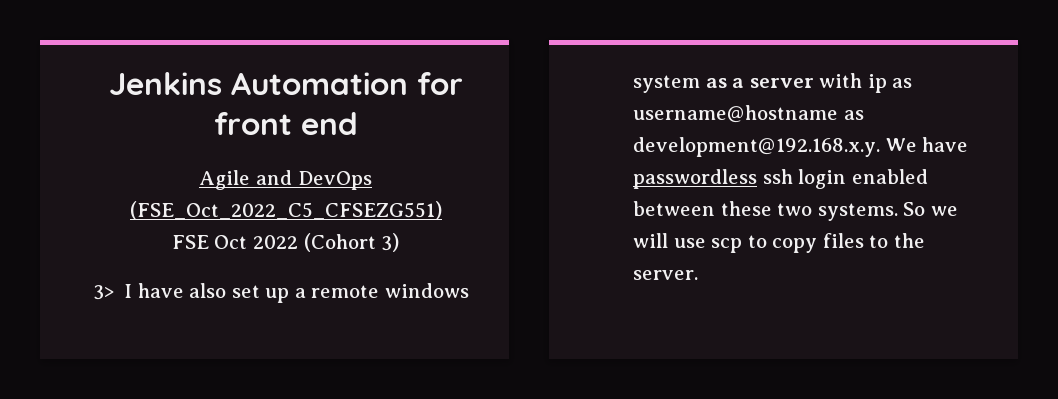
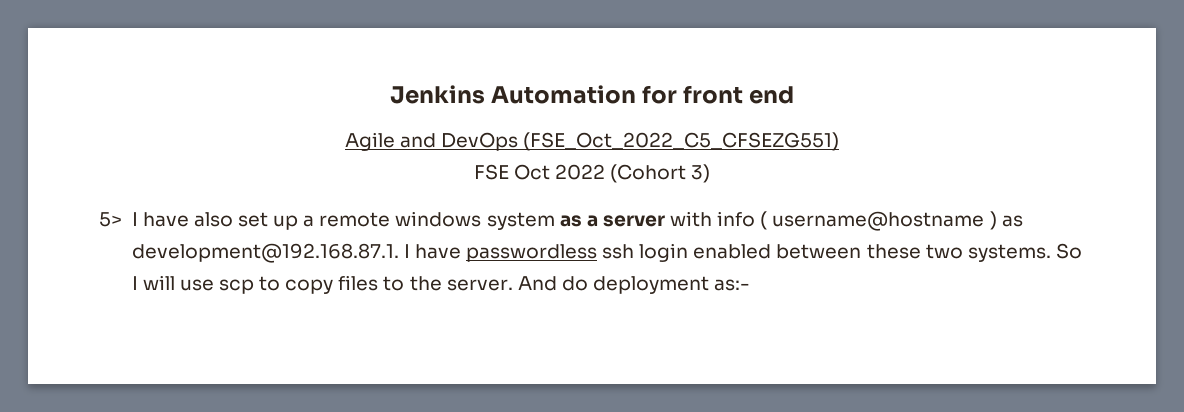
[93,285,114,300] 3> -> [99,212,122,227] 5>
[867,74,913,93] [633,105,864,123] [633,137,917,157] ip as username@hostname as development@192.168.x.y. We -> [717,211,1023,231] [131,243,410,263] info ( username@hostname ) as development@192.168.87.1. I
[930,206,958,216] we -> [131,276,138,290] I
(699, 275) none -> [517,276,751,294] And do deployment as:-

